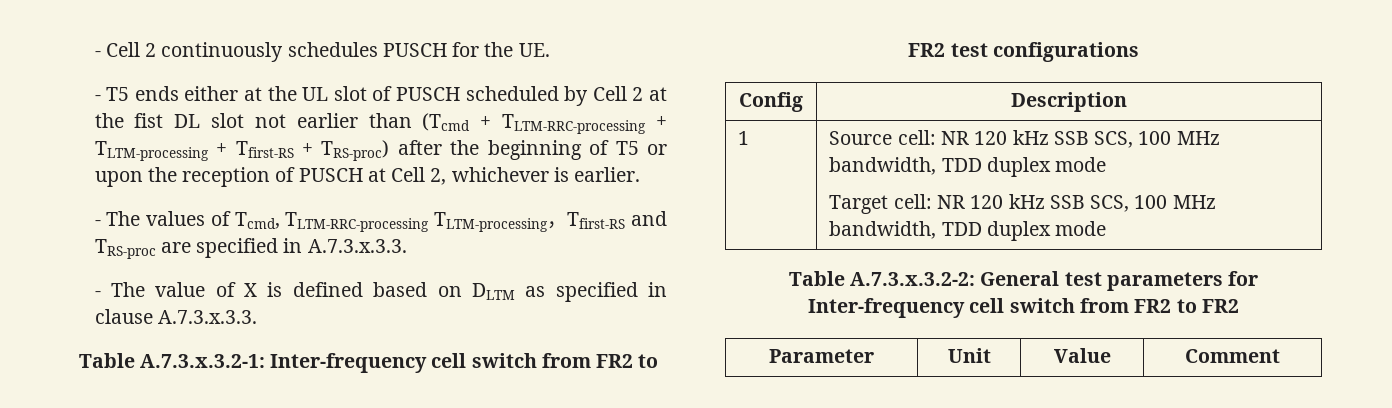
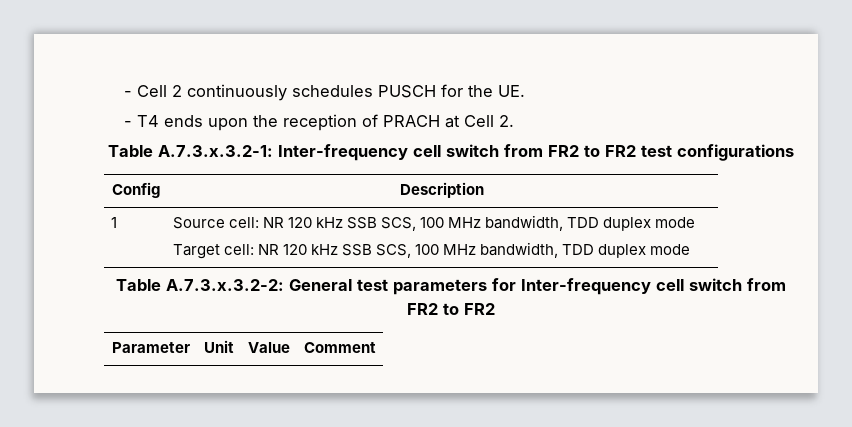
[106,86,667,106] [94,113,667,134] [94,140,668,161] T5 ends either at the UL slot of PUSCH scheduled by Cell 2 at the fist DL slot not earlier than (Tcmd + TLTM-RRC-processing + TLTM-processing + Tfirst-RS + TRS-proc) after the beginning of T5 or -> [137,115,204,127] T4 ends
[298,168,363,182] PUSCH -> [383,115,441,127] PRACH
[430,167,641,185] [94,211,667,232] [94,238,407,259] [94,282,667,302] [94,309,257,324] 2, whichever is earlier. // - The values of Tcmd, TLTM-RRC-processing TLTM-processing，Tfirst-RS and TRS-proc are specified in A.7.3.x.3.3. // - The value of X is defined based on DLTM as specified in clause A.7.3.x.3.3. -> [499,115,515,127] 2.

